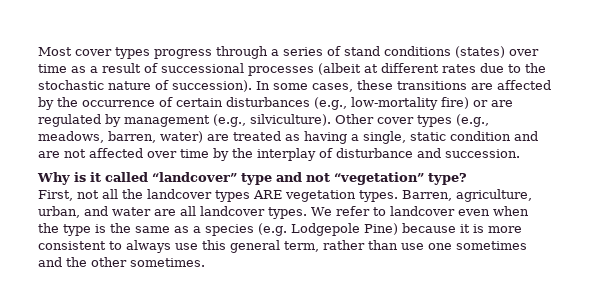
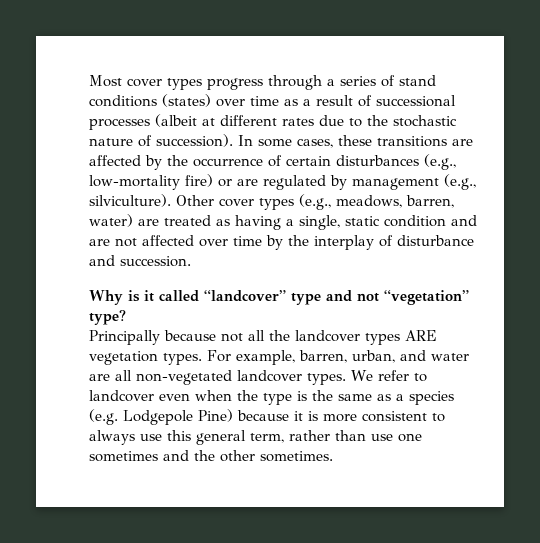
[38,190,73,201] First, -> [89,330,216,345] Principally because
[402,189,532,202] Barren, agriculture, -> [207,350,347,365] For example, barren,
(196, 211) none -> [136,370,232,385] non-vegetated

